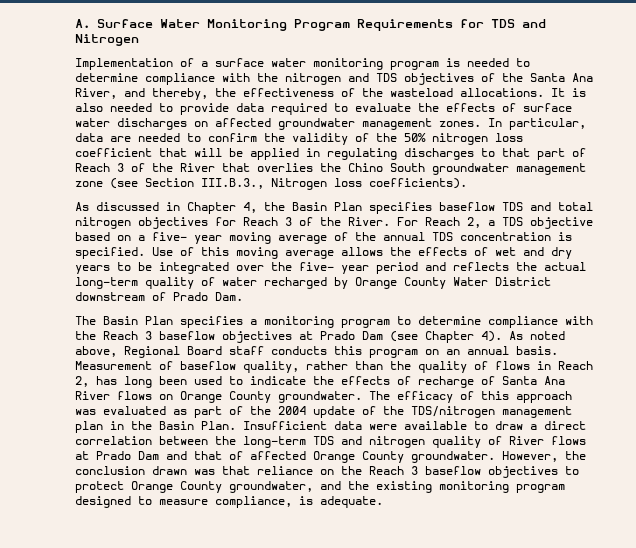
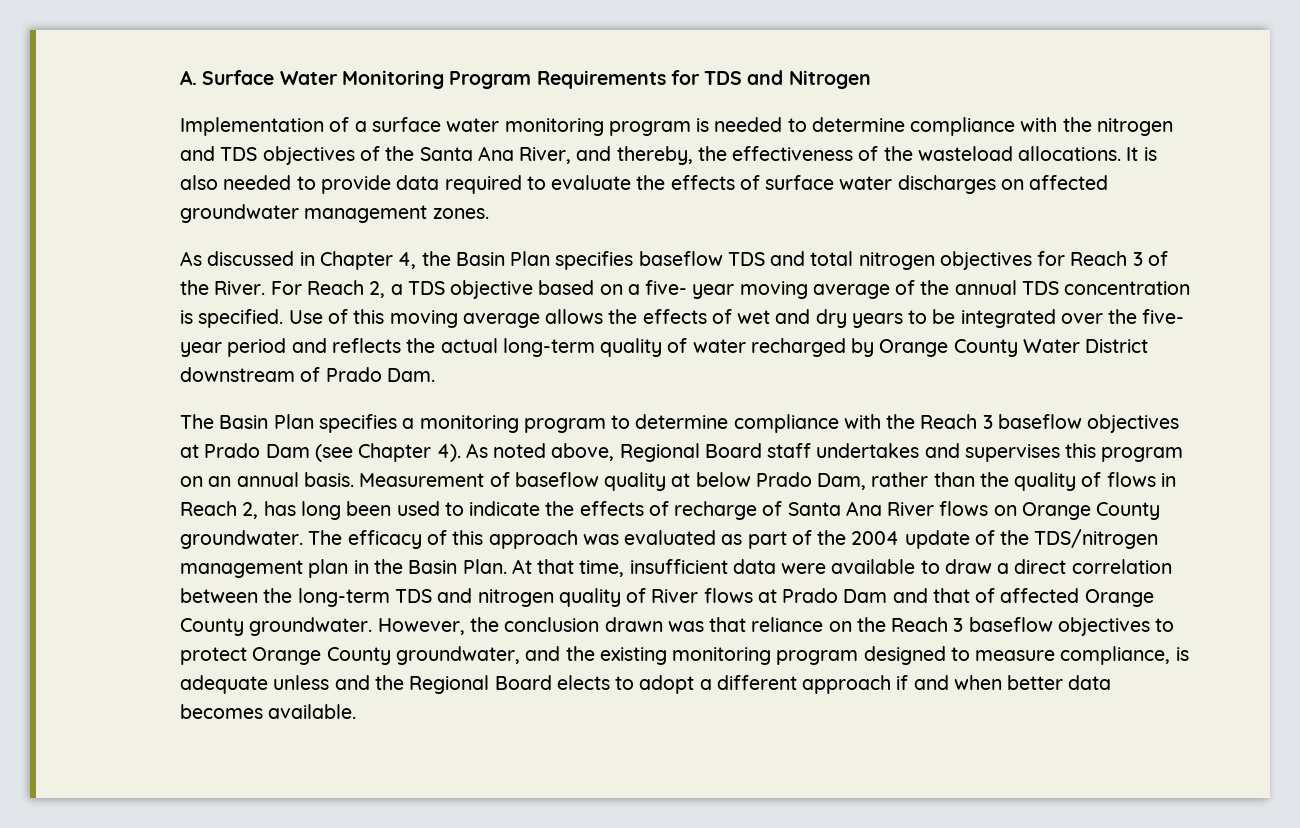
[487,118,586,130] [74,133,523,145] [74,148,586,160] [74,163,586,175] [74,178,467,190] In particular, data are needed to confirm the validity of the 50% nitrogen loss coefficient that will be applied in regulating discharges to that part of Reach 3 of the River that overlies the Chino South groundwater management zone (see Section III.B.3., Nitrogen loss coefficients). -> (489, 213) none
[270,346,327,355] conducts -> [816,443,1060,462] undertakes and supervises
[242,361,299,373] quality, -> [604,472,867,491] quality at below Prado Dam,
[242,421,327,430] Insufficient -> [511,559,728,577] At that time, insufficient
[319,496,383,508] adequate. -> [180,675,1112,694] [180,704,357,719] adequate unless and the Regional Board elects to adopt a different approach if and when better data becomes available.

